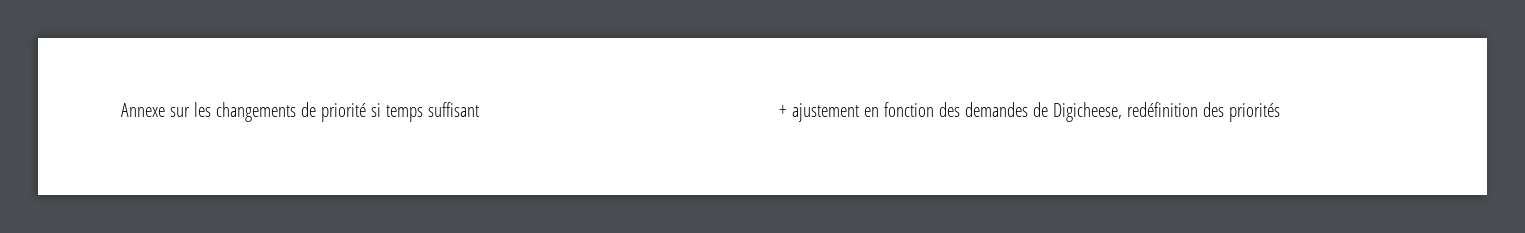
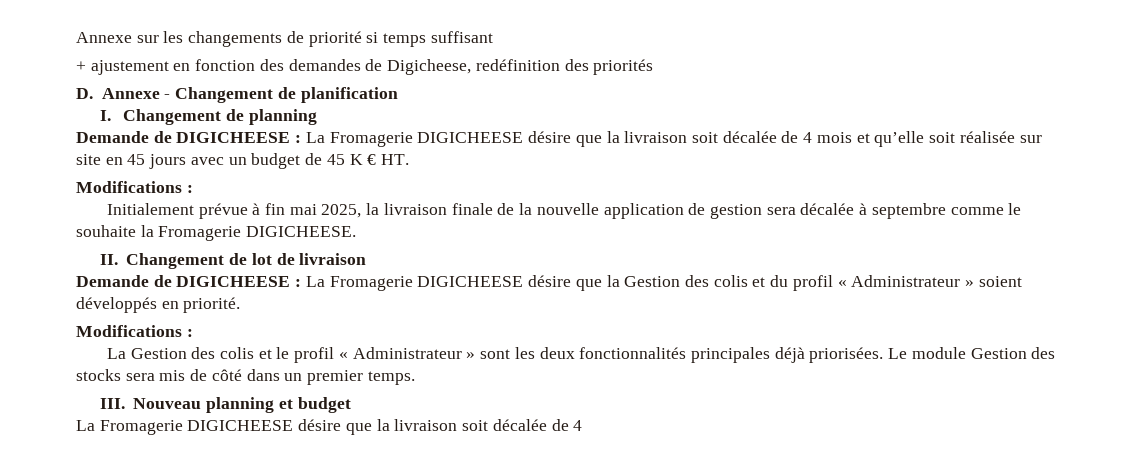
(1280, 112) none -> [76,87,398,103] [99,109,317,125] [76,131,1042,147] [76,153,409,169] [76,181,193,193] [106,203,1022,219] [76,225,357,241] [99,253,367,269] [76,275,1022,291] [76,297,241,313] [76,325,193,337] [106,347,1056,363] [76,369,415,385] [99,397,351,413] [76,419,583,435] // D. Annexe - Changement de planification // I. Changement de planning // Demande de DIGICHEESE : La Fromagerie DIGICHEESE désire que la livraison soit décalée de 4 mois et qu’elle soit réalisée sur site en 45 jours avec un budget de 45 K € HT. // Modifications : // Initialement prévue à fin mai 2025, la livraison finale de la nouvelle application de gestion sera décalée à septembre comme le souhaite la Fromagerie DIGICHEESE. // II. Changement de lot de livraison // Demande de DIGICHEESE : La Fromagerie DIGICHEESE désire que la Gestion des colis et du profil « Administrateur » soient développés en priorité. // Modifications : // La Gestion des colis et le profil « Administrateur » sont les deux fonctionnalités principales déjà priorisées. Le module Gestion des stocks sera mis de côté dans un premier temps. // III. Nouveau planning et budget // La Fromagerie DIGICHEESE désire que la livraison soit décalée de 4

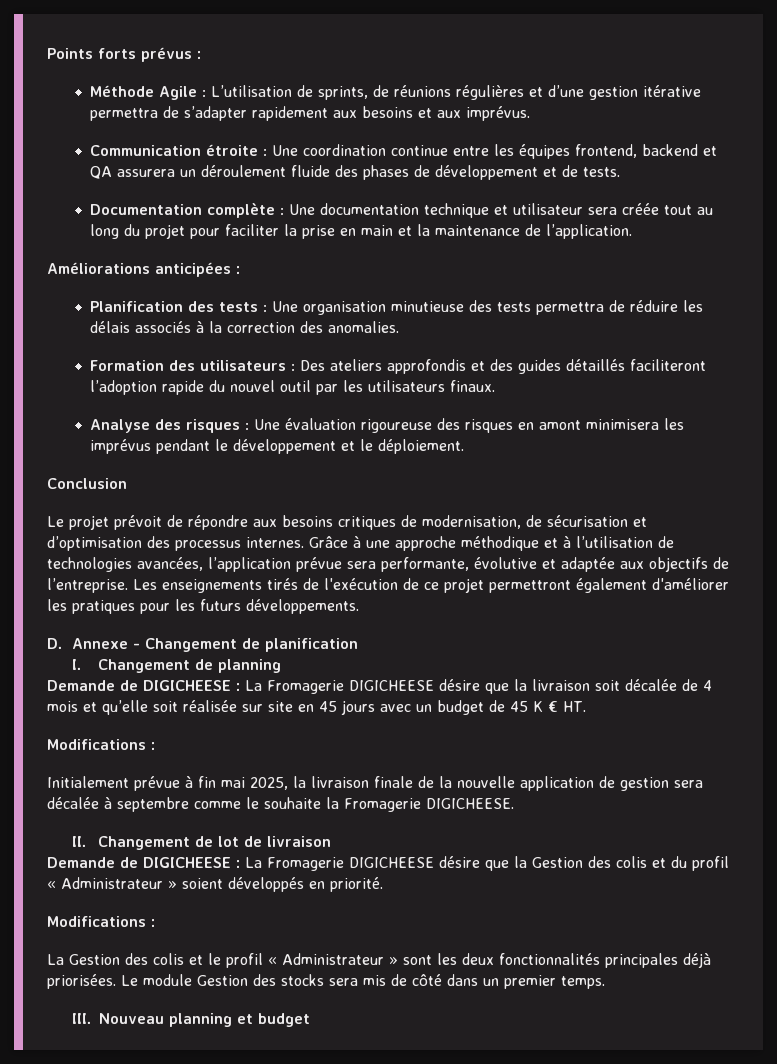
[76,31,493,47] [76,59,654,75] Annexe sur les changements de priorité si temps suffisant // + ajustement en fonction des demandes de Digicheese, redéfinition des priorités -> [47,47,201,62] [89,85,701,100] [89,106,530,121] [89,144,717,159] [89,165,620,180] [89,203,713,218] [89,224,632,239] [47,262,240,277] [89,300,703,315] [89,321,399,333] [89,359,706,374] [89,380,495,395] [89,418,684,433] [89,439,464,454] [47,478,127,489] [47,515,647,530] [47,536,674,551] [47,557,729,572] [47,578,729,593] [47,599,359,614] Points forts prévus : // Méthode Agile : L’utilisation de sprints, de réunions régulières et d’une gestion itérative permettra de s’adapter rapidement aux besoins et aux imprévus. // Communication étroite : Une coordination continue entre les équipes frontend, backend et QA assurera un déroulement fluide des phases de développement et de tests. // Documentation complète : Une documentation technique et utilisateur sera créée tout au long du projet pour faciliter la prise en main et la maintenance de l’application. // Améliorations anticipées : // Planification des tests : Une organisation minutieuse des tests permettra de réduire les délais associés à la correction des anomalies. // Formation des utilisateurs : Des ateliers approfondis et des guides détaillés faciliteront l’adoption rapide du nouvel outil par les utilisateurs finaux. // Analyse des risques : Une évaluation rigoureuse des risques en amont minimisera les imprévus pendant le développement et le déploiement. // Conclusion // Le projet prévoit de répondre aux besoins critiques de modernisation, de sécurisation et d’optimisation des processus internes. Grâce à une approche méthodique et à l’utilisation de technologies avancées, l’application prévue sera performante, évolutive et adaptée aux objectifs de l’entreprise. Les enseignements tirés de l'exécution de ce projet permettront également d'améliorer les pratiques pour les futurs développements.
[76,419,583,435] // La Fromagerie DIGICHEESE désire que la livraison soit décalée de 4 -> (311, 1020) none

